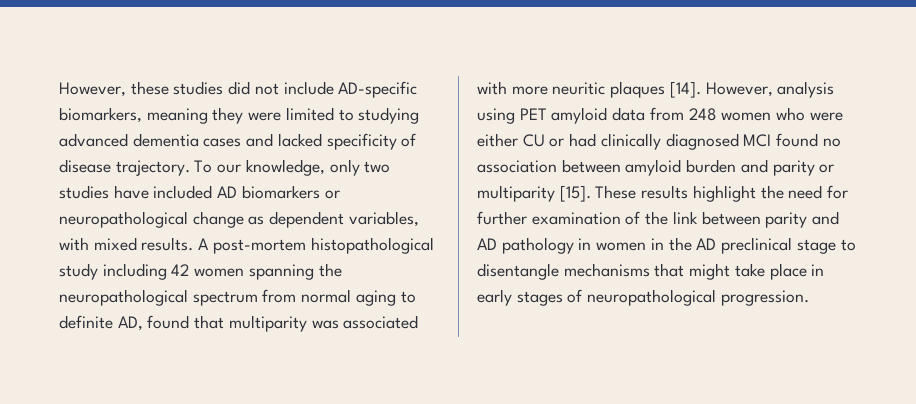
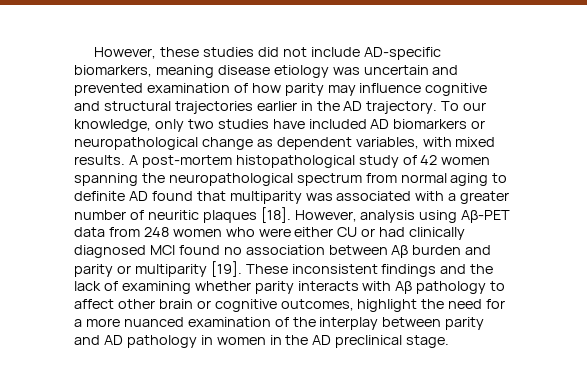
[212,107,420,124] [59,133,417,150] [59,159,111,173] they were limited to studying advanced dementia cases and lacked specificity of disease -> [217,65,459,78] [74,83,488,96] [74,101,363,114] disease etiology was uncertain and prevented examination of how parity may influence cognitive and structural trajectories earlier in the AD
[102,263,167,280] including -> [402,155,417,165] of
[117,316,143,331] AD, -> [128,191,148,201] AD
[511,86,548,95] more -> [448,191,510,204] [74,210,144,220] a greater number of
[669,81,701,98] [14]. -> [260,207,291,223] [18].
[519,107,608,124] PET amyloid -> [461,210,511,223] Aβ-PET
[625,159,682,176] amyloid -> [391,245,409,258] Aβ
[559,185,689,202] [15]. These results -> [210,261,494,277] [74,281,506,294] [74,299,354,312] [19]. These inconsistent findings and the lack of examining whether parity interacts with Aβ pathology to affect other brain or cognitive outcomes,
[477,211,527,225] further -> [74,317,184,327] a more nuanced
[672,211,698,224] link -> [319,317,379,330] interplay
[796,239,856,254] [477,263,825,280] [477,289,809,306] stage to disentangle mechanisms that might take place in early stages of neuropathological progression. -> [406,335,450,348] stage.

